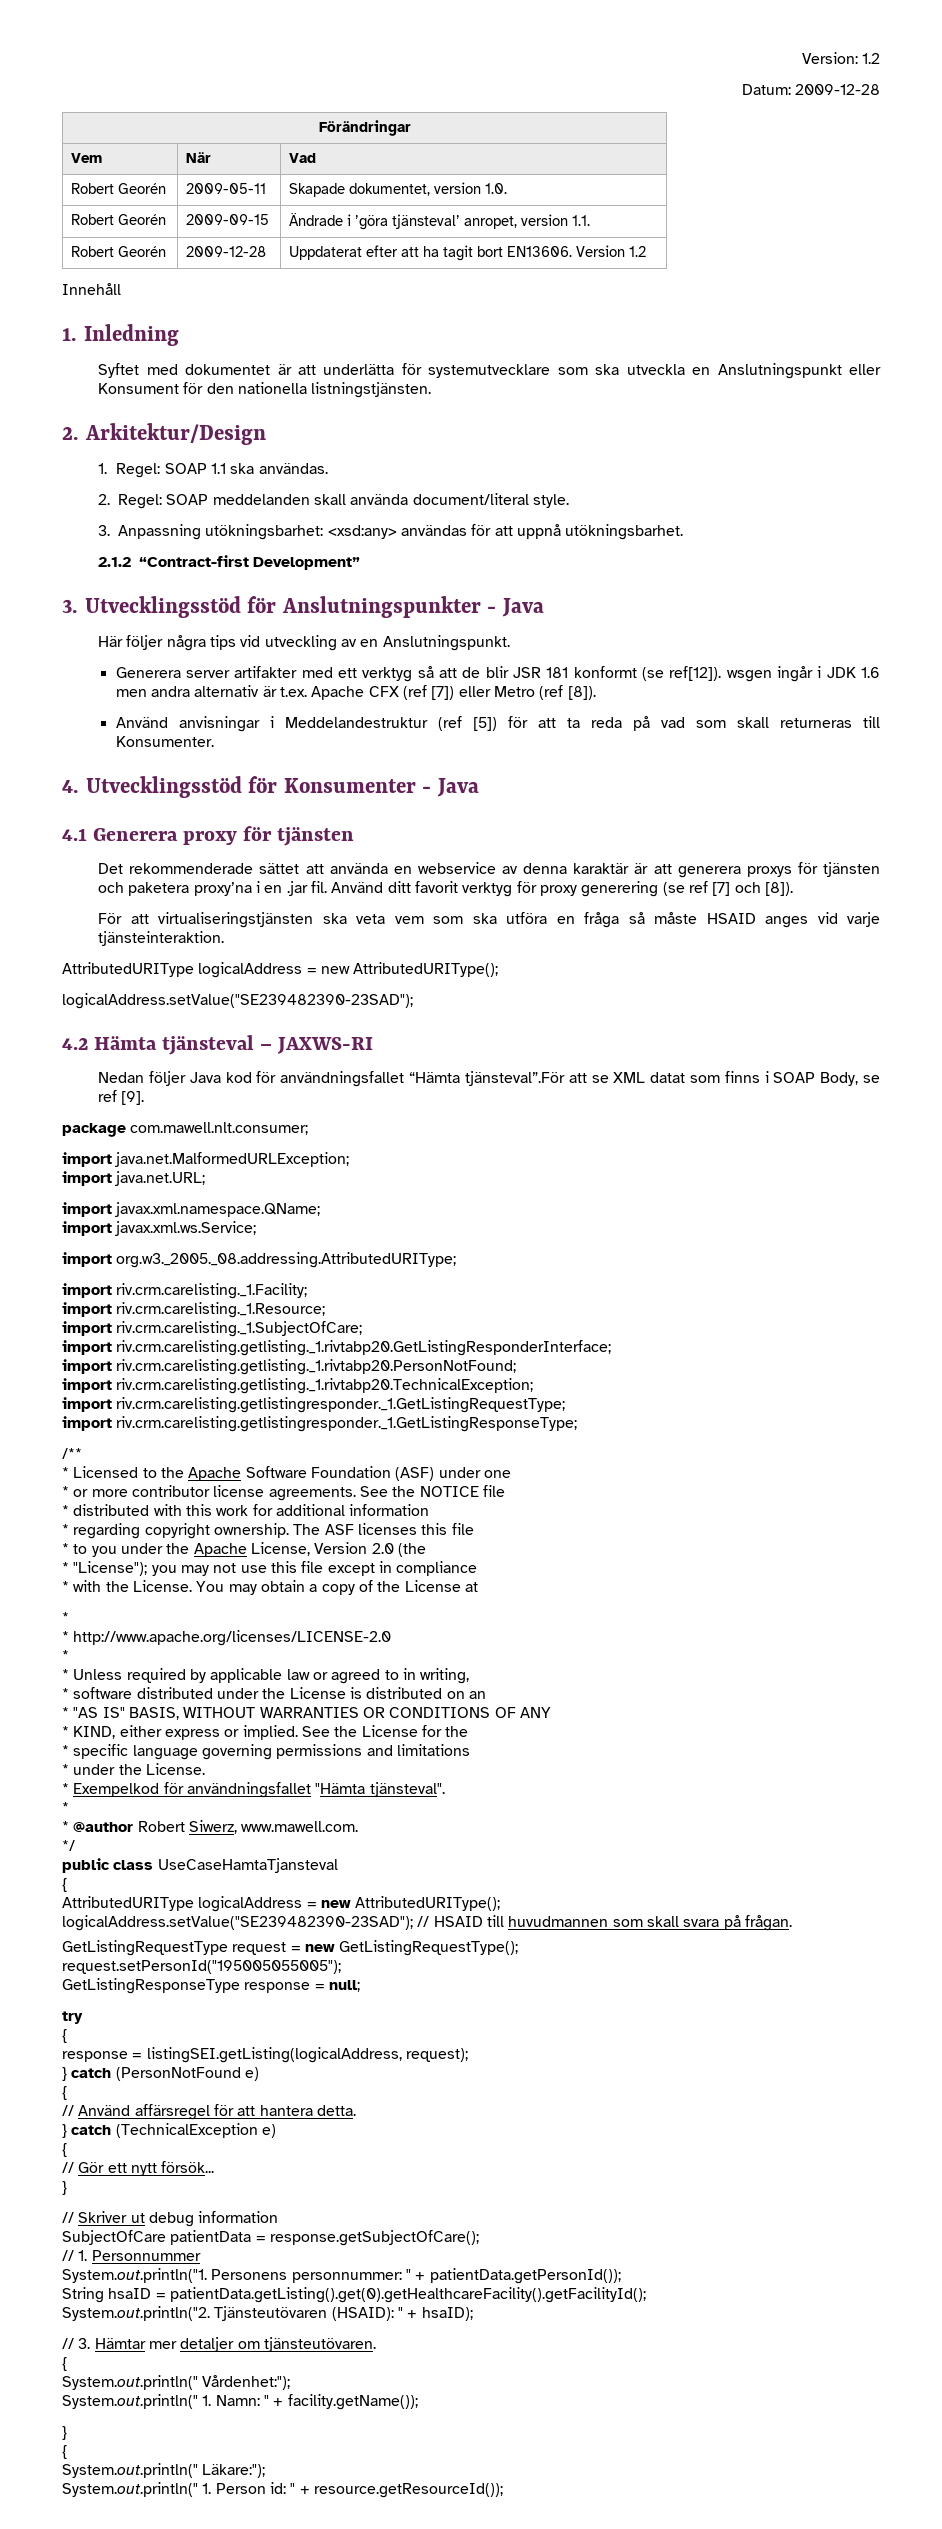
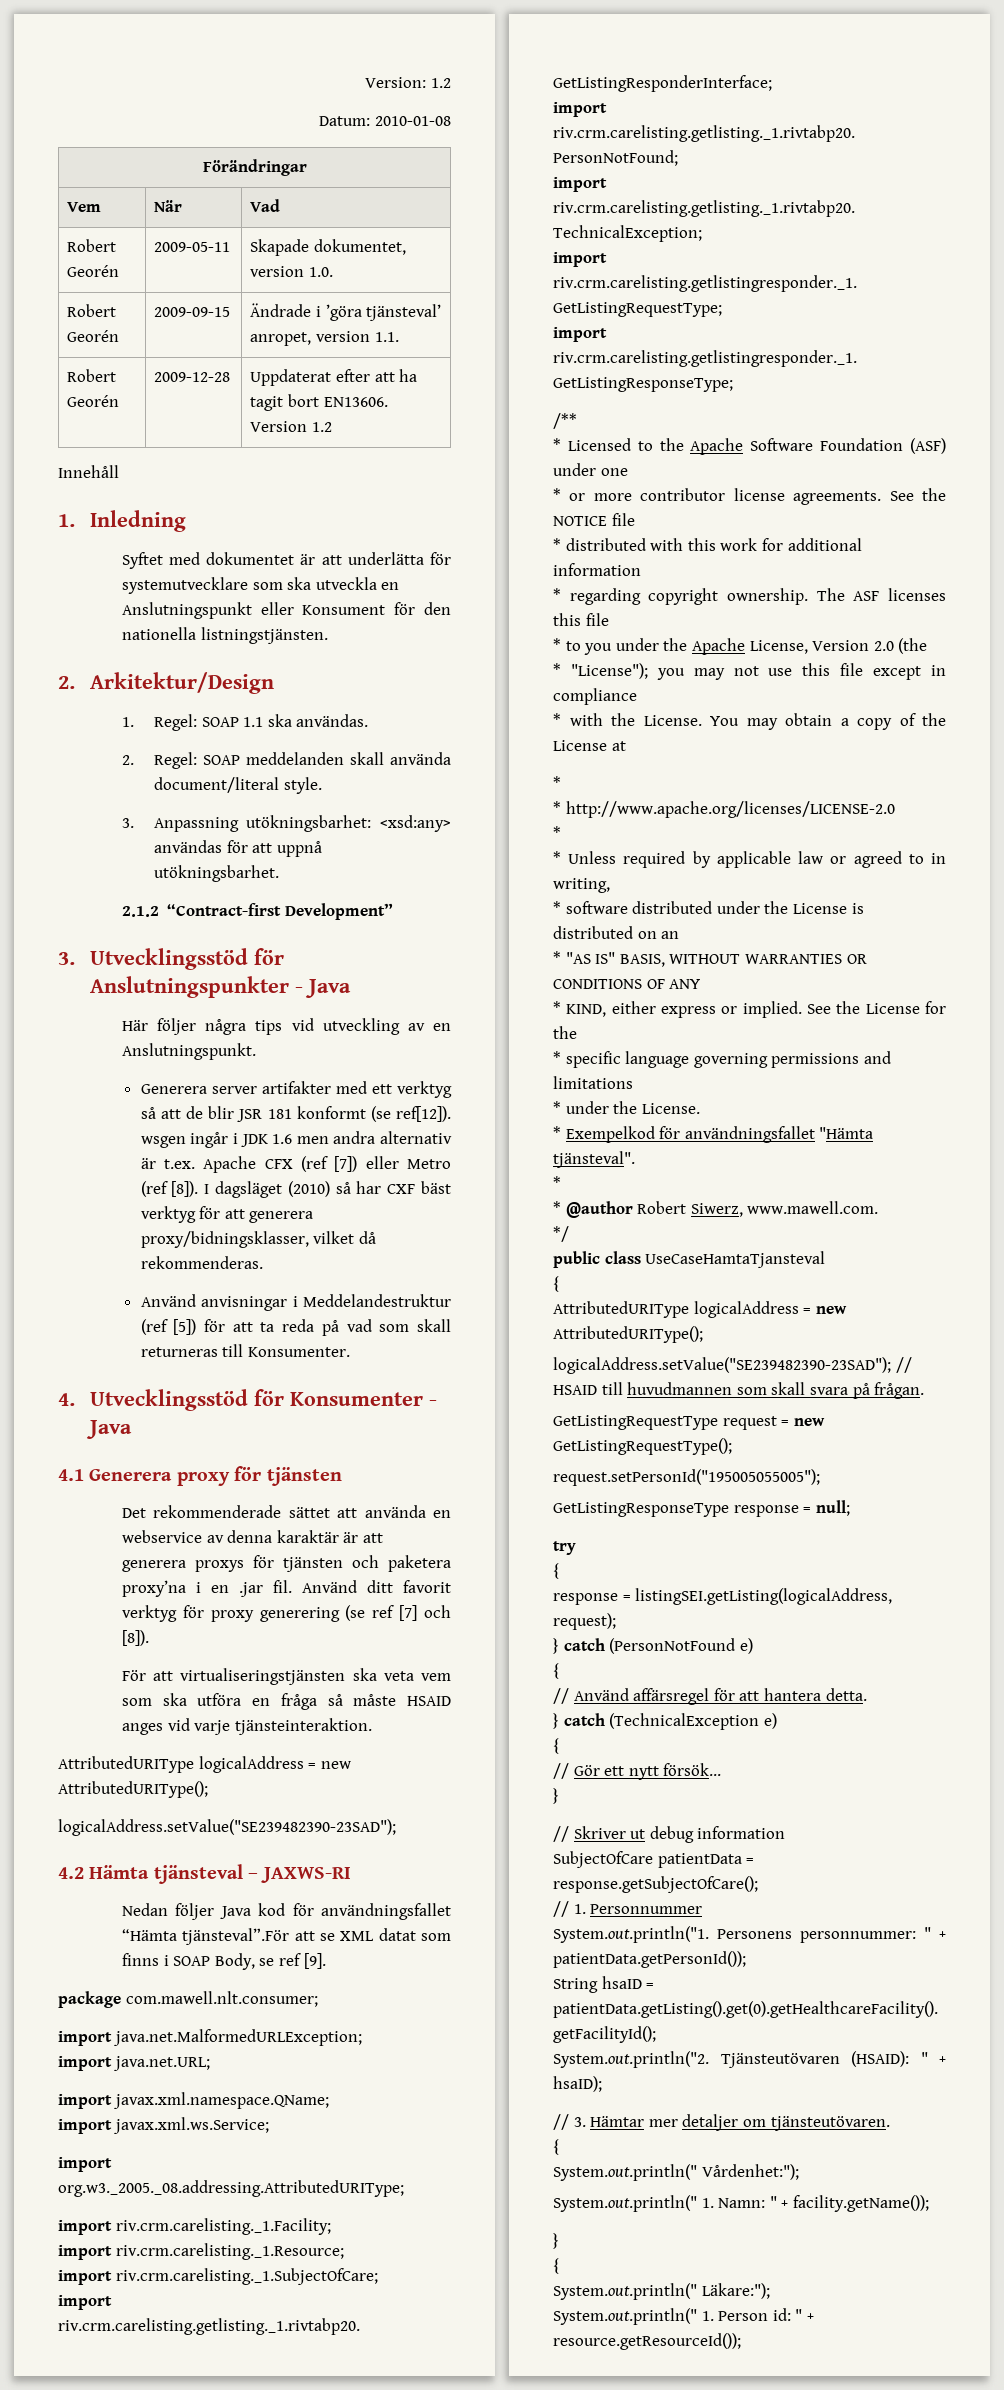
[795,84,881,95] 2009-12-28 -> [374,116,451,126] 2010-01-08
(596, 693) none -> [204,1181,451,1198] [140,1206,314,1223] [140,1231,376,1248] [140,1256,263,1269] I dagsläget (2010) så har CXF bäst verktyg för att generera proxy/bidningsklasser, vilket då rekommenderas.

